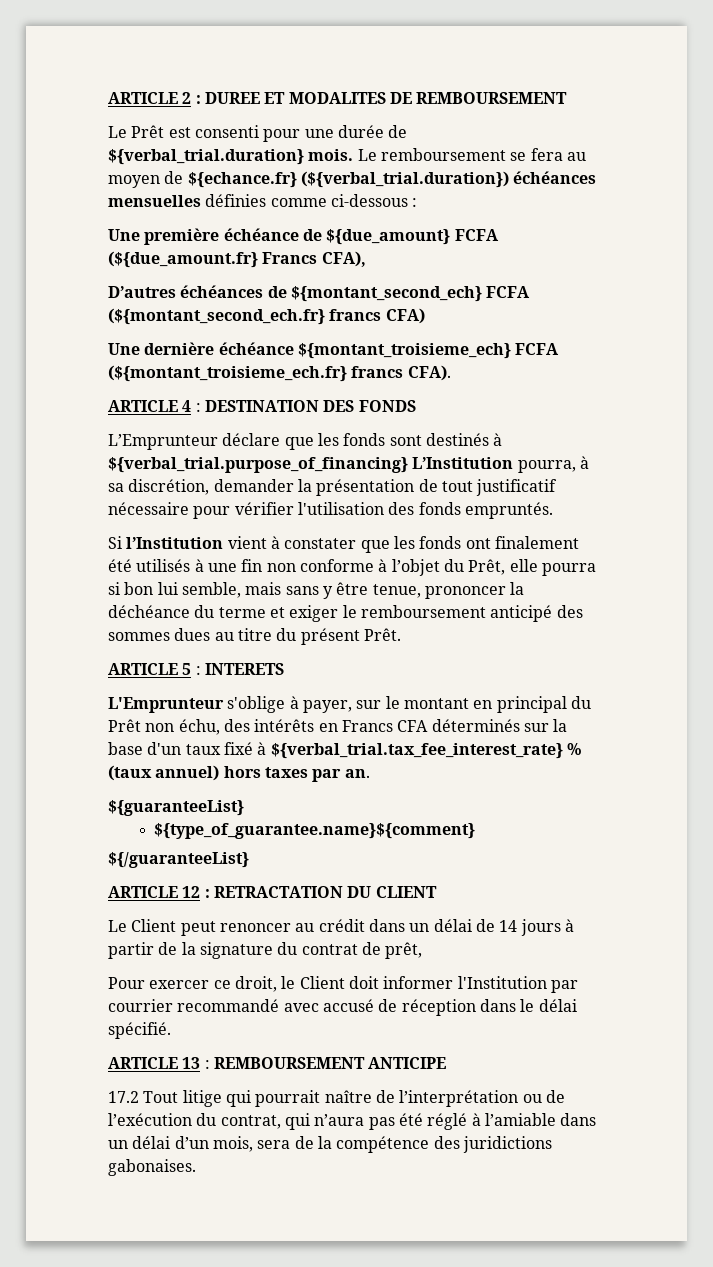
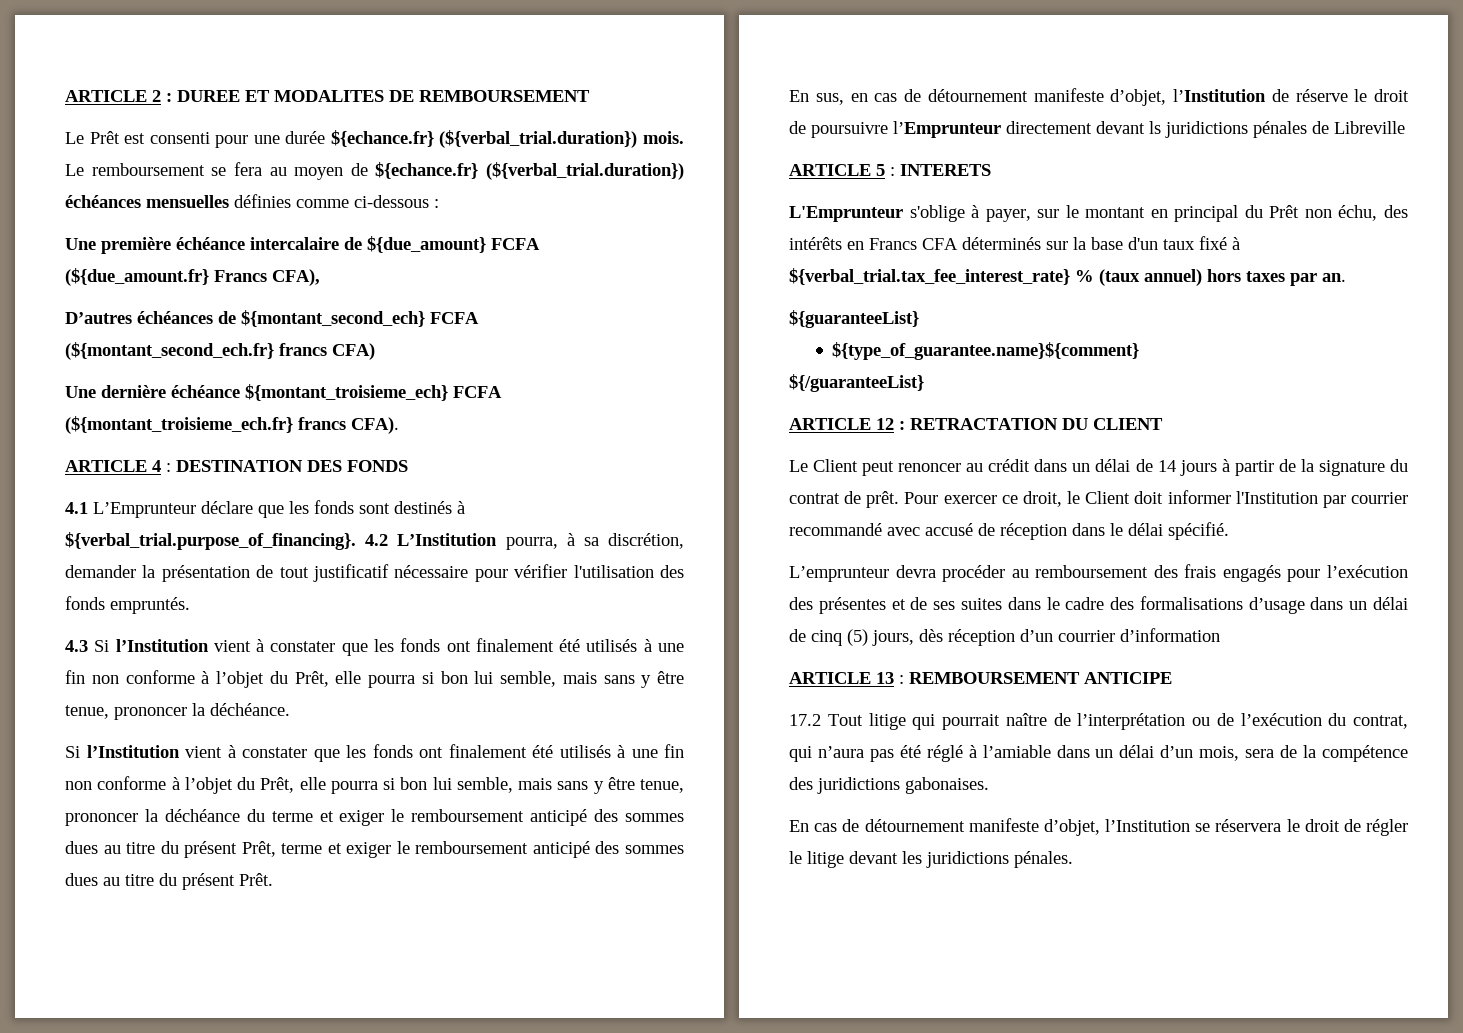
[388,125,408,138] [108,149,304,165] de ${verbal_trial.duration} -> [330,130,638,148] ${echance.fr} (${verbal_trial.duration})
(299, 234) none -> [250,237,339,250] intercalaire
(416, 406) none -> [65,502,88,514] 4.1
[108,457,408,473] ${verbal_trial.purpose_of_financing} -> [65,532,389,550] ${verbal_trial.purpose_of_financing}. 4.2
(553, 510) none -> [65,638,685,656] [65,670,684,688] [65,703,290,720] // 4.3 Si l’Institution vient à constater que les fonds ont finalement été utilisés à une fin non conforme à l’objet du Prêt, elle pourra si bon lui semble, mais sans y être tenue, prononcer la déchéance.
[363,628,401,641] Prêt. -> [241,841,684,858] [65,873,273,890] [789,88,1409,106] [789,121,1405,138] Prêt, terme et exiger le remboursement anticipé des sommes dues au titre du présent Prêt. // En sus, en cas de détournement manifeste d’objet, l’Institution de réserve le droit de poursuivre l’Emprunteur directement devant ls juridictions pénales de Libreville
[385,942,423,959] prêt, // -> [866,491,900,508] prêt.
(171, 1030) none -> [789,564,1408,582] [789,596,1408,614] [789,628,1220,646] // L’emprunteur devra procéder au remboursement des frais engagés pour l’exécution des présentes et de ses suites dans le cadre des formalisations d’usage dans un délai de cinq (5) jours, dès réception d’un courrier d’information
(196, 1167) none -> [789,818,1408,836] [789,851,1073,868] // En cas de détournement manifeste d’objet, l’Institution se réservera le droit de régler le litige devant les juridictions pénales.

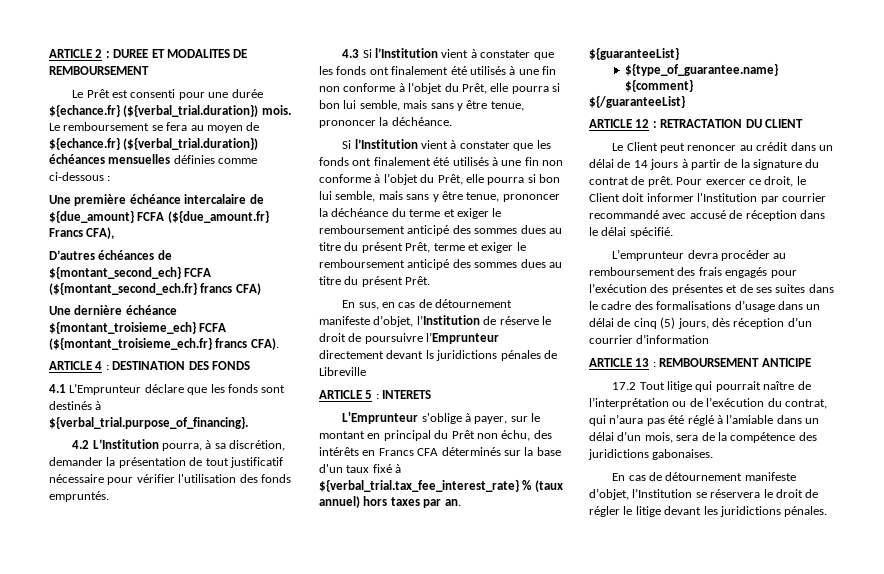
(356, 541) none -> (248, 422) //
[832,342,1140,360] ${type_of_guarantee.name}${comment} -> [625,63,779,76] [625,79,694,92] ${type_of_guarantee.name} ${comment}

